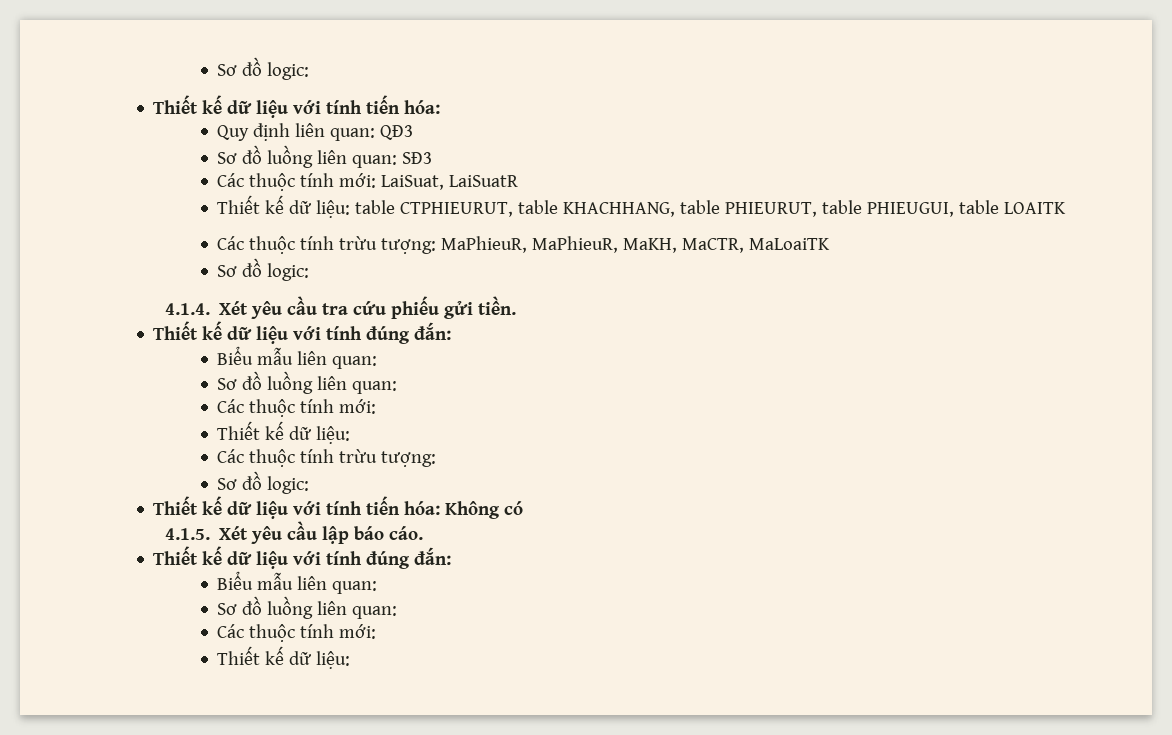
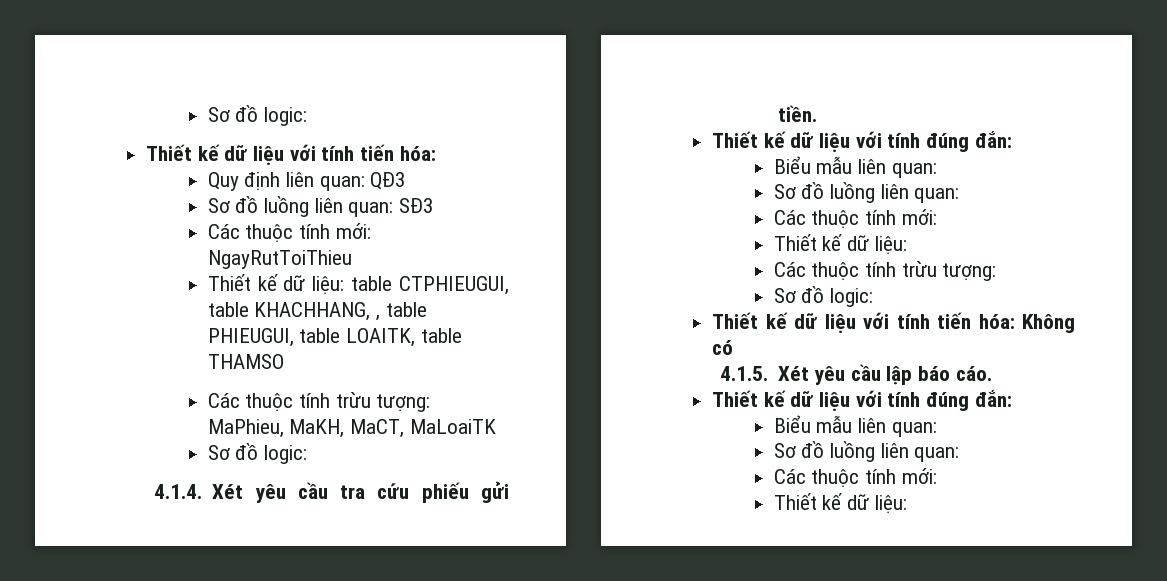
[381,175,519,190] LaiSuat, LaiSuatR -> [207,250,352,269] NgayRutToiThieu
[400,202,514,217] CTPHIEURUT, -> [399,276,509,295] CTPHIEUGUI,
[680,200,818,217] table PHIEURUT, -> [376,315,381,321] ,
[1004,202,1067,214] [217,236,745,254] LOAITK // Các thuộc tính trừu tượng: MaPhieuR, MaPhieuR, MaKH, MaCTR, -> [346,328,462,347] [207,354,284,369] [207,392,431,412] [207,419,405,438] LOAITK, table THAMSO // Các thuộc tính trừu tượng: MaPhieu, MaKH, MaCT,

